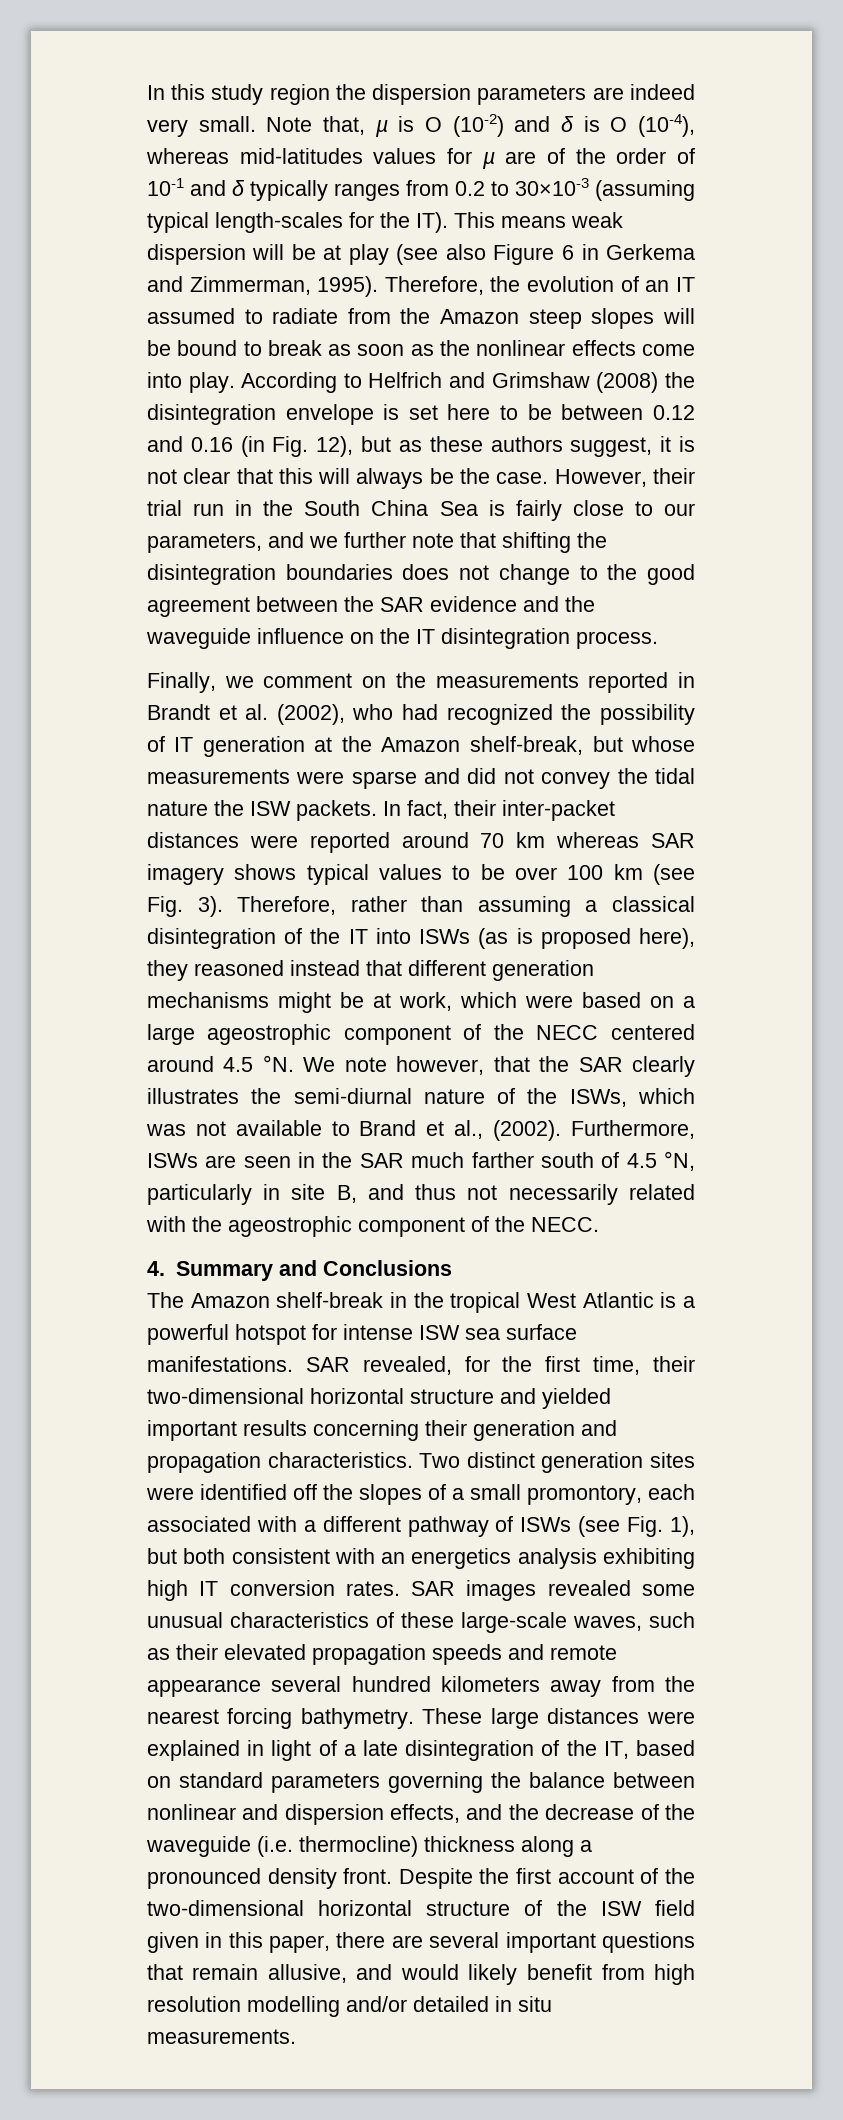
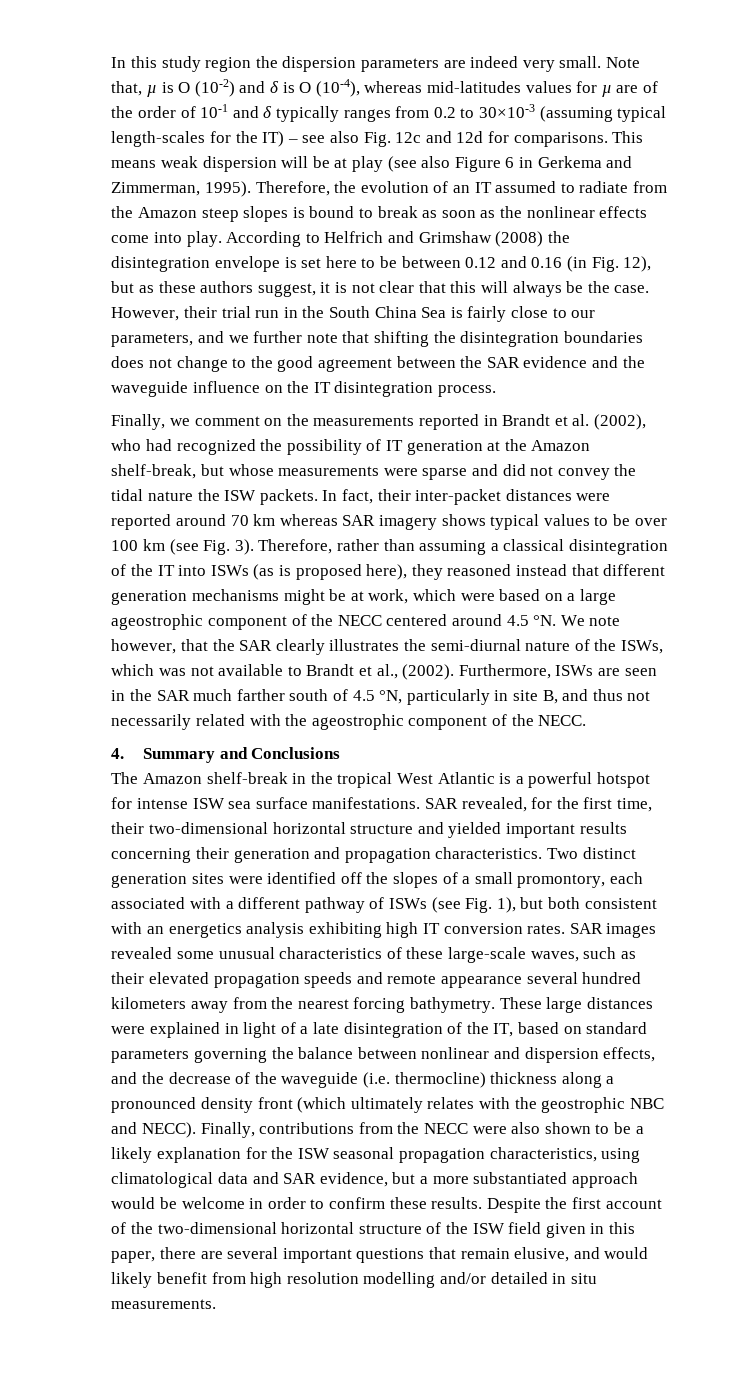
[415,212,448,233] IT). -> [262,131,608,147] IT) – see also Fig. 12c and 12d for comparisons.
[663,308,696,324] [146,340,171,356] will be -> [292,207,305,218] is
[359,1120,417,1136] Brand -> [306,664,355,676] Brandt
[343,1868,393,1884] front. -> [257,1097,664,1113] [111,1122,644,1138] [111,1147,641,1163] [111,1172,638,1188] [111,1197,483,1209] front (which ultimately relates with the geostrophic NBC and NECC). Finally, contributions from the NECC were also shown to be a likely explanation for the ISW seasonal propagation characteristics, using climatological data and SAR evidence, but a more substantiated approach would be welcome in order to confirm these results.
[267,1964,347,1983] allusive, -> [514,1247,570,1262] elusive,

